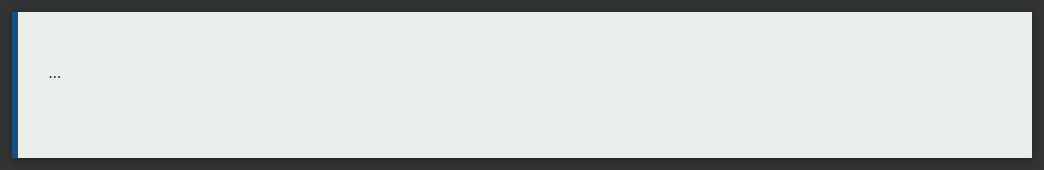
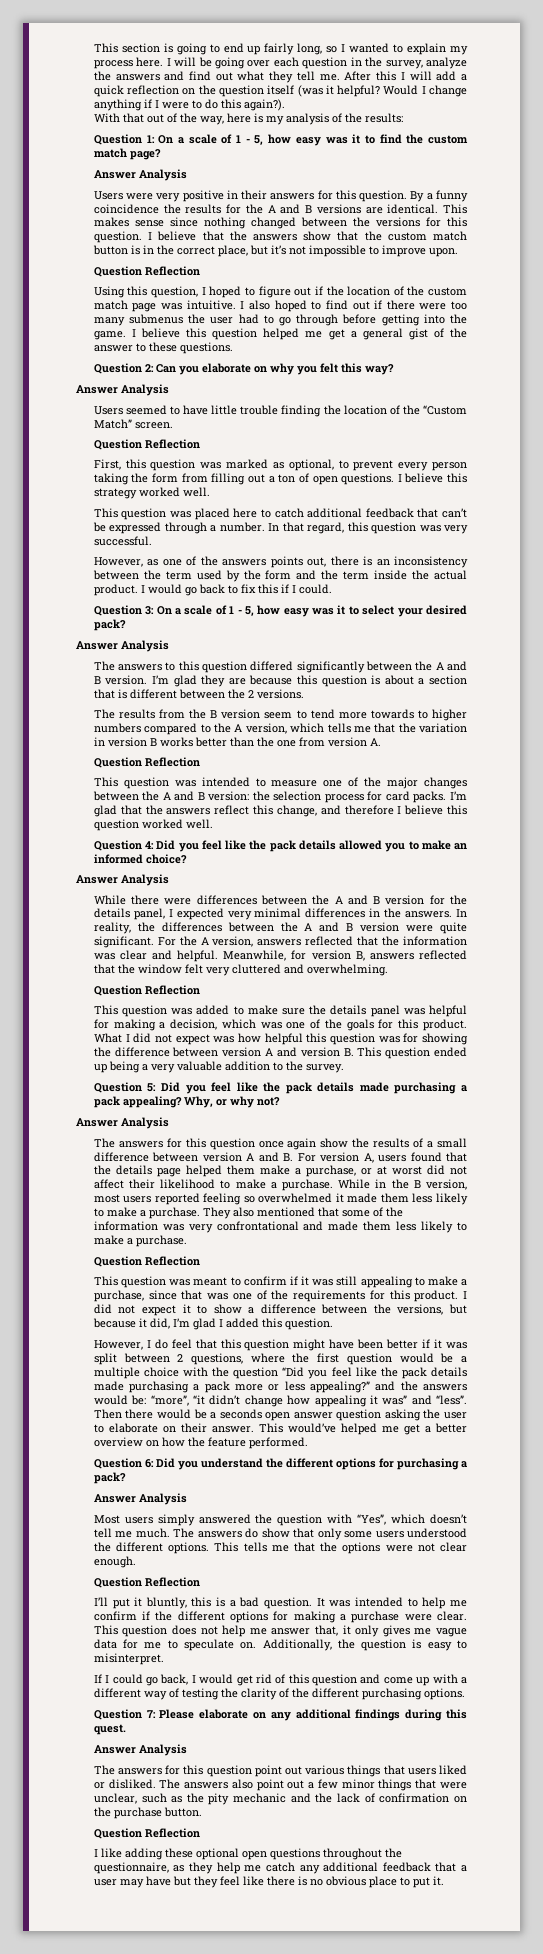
[49,76,61,78] … -> [93,43,468,55] [93,57,467,69] [93,71,468,83] [93,85,467,97] [93,99,285,111] [93,113,403,125] [93,134,469,146] [93,148,161,160] [93,169,187,181] [93,190,469,202] [93,204,467,214] [93,217,467,229] [93,231,467,243] [92,245,458,257] [93,266,200,277] [93,286,467,298] [93,300,467,312] [93,314,467,326] [93,328,468,340] [93,342,233,354] [93,363,394,375] [76,384,169,396] [93,405,467,417] [93,419,173,429] [93,439,200,450] [93,459,467,471] [93,473,467,485] [93,487,210,499] [93,508,468,520] [92,522,468,534] [93,536,152,546] [93,556,468,568] [92,570,467,582] [93,584,332,596] [93,605,468,617] [93,619,126,631] [76,640,169,652] [93,661,468,673] [93,675,468,687] [93,689,304,699] [93,709,468,721] [93,723,468,735] [93,737,381,747] [93,757,200,768] [93,777,467,789] [92,791,468,803] [93,805,468,817] [93,819,213,831] [93,840,468,852] [93,854,187,864] [76,874,169,886] [93,895,467,905] [93,908,467,920] [93,922,467,934] [93,936,467,948] [93,950,468,962] [93,964,388,976] [93,985,200,996] [93,1005,468,1017] [93,1019,468,1031] [93,1033,468,1045] [93,1047,467,1059] [93,1061,344,1073] [93,1082,467,1094] [93,1096,280,1108] [76,1117,169,1129] [93,1138,467,1150] [93,1152,467,1163] [93,1165,468,1177] [93,1179,468,1191] [93,1193,469,1205] [93,1207,403,1219] [93,1221,467,1233] [93,1235,187,1247] [93,1256,200,1267] [93,1276,468,1288] [93,1290,467,1302] [93,1304,467,1316] [92,1318,333,1330] [93,1339,468,1351] [93,1353,467,1365] [93,1367,467,1379] [93,1381,467,1393] [93,1395,468,1407] [93,1409,467,1421] [93,1423,467,1435] [93,1437,308,1449] [93,1458,468,1470] [93,1472,126,1484] [93,1493,187,1505] [93,1514,467,1526] [93,1528,467,1540] [93,1542,467,1554] [93,1556,136,1568] [93,1577,200,1588] [93,1597,467,1609] [93,1611,467,1623] [93,1625,468,1637] [93,1639,467,1651] [93,1653,164,1665] [93,1674,468,1686] [93,1688,465,1700] [93,1709,468,1721] [93,1724,126,1735] [93,1744,187,1756] [93,1765,468,1777] [93,1779,468,1791] [93,1793,468,1805] [93,1807,202,1819] [93,1828,200,1839] [93,1848,402,1860] [93,1862,468,1874] [93,1876,444,1888] This section is going to end up fairly long, so I wanted to explain my process here. I will be going over each question in the survey, analyze the answers and find out what they tell me. After this I will add a quick reflection on the question itself (was it helpful? Would I change anything if I were to do this again?). // With that out of the way, here is my analysis of the results: // Question 1: On a scale of 1 - 5, how easy was it to find the custom match page? // Answer Analysis // Users were very positive in their answers for this question. By a funny coincidence the results for the A and B versions are identical. This makes sense since nothing changed between the versions for this question. I believe that the answers show that the custom match button is in the correct place, but it’s not impossible to improve upon. // Question Reflection // Using this question, I hoped to figure out if the location of the custom match page was intuitive. I also hoped to find out if there were too many submenus the user had to go through before getting into the game. I believe this question helped me get a general gist of the answer to these questions. // Question 2: Can you elaborate on why you felt this way? // Answer Analysis // Users seemed to have little trouble finding the location of the “Custom Match” screen. // Question Reflection // First, this question was marked as optional, to prevent every person taking the form from filling out a ton of open questions. I believe this strategy worked well. // This question was placed here to catch additional feedback that can’t be expressed through a number. In that regard, this question was very successful. // However, as one of the answers points out, there is an inconsistency between the term used by the form and the term inside the actual product. I would go back to fix this if I could. // Question 3: On a scale of 1 - 5, how easy was it to select your desired pack? // Answer Analysis // The answers to this question differed significantly between the A and B version. I’m glad they are because this question is about a section that is different between the 2 versions. // The results from the B version seem to tend more towards to higher numbers compared to the A version, which tells me that the variation in version B works better than the one from version A. // Question Reflection // This question was intended to measure one of the major changes between the A and B version: the selection process for card packs. I’m glad that the answers reflect this change, and therefore I believe this question worked well. // Question 4: Did you feel like the pack details allowed you to make an informed choice? // Answer Analysis // While there were differences between the A and B version for the details panel, I expected very minimal differences in the answers. In reality, the differences between the A and B version were quite significant. For the A version, answers reflected that the information was clear and helpful. Meanwhile, for version B, answers reflected that the window felt very cluttered and overwhelming. // Question Reflection // This question was added to make sure the details panel was helpful for making a decision, which was one of the goals for this product. What I did not expect was how helpful this question was for showing the difference between version A and version B. This question ended up being a very valuable addition to the survey. // Question 5: Did you feel like the pack details made purchasing a pack appealing? Why, or why not? // Answer Analysis // The answers for this question once again show the results of a small difference between version A and B. For version A, users found that the details page helped them make a purchase, or at worst did not affect their likelihood to make a purchase. While in the B version, most users reported feeling so overwhelmed it made them less likely to make a purchase. They also mentioned that some of the information was very confrontational and made them less likely to make a purchase. // Question Reflection // This question was meant to confirm if it was still appealing to make a purchase, since that was one of the requirements for this product. I did not expect it to show a difference between the versions, but because it did, I’m glad I added this question. // However, I do feel that this question might have been better if it was split between 2 questions, where the first question would be a multiple choice with the question “Did you feel like the pack details made purchasing a pack more or less appealing?” and the answers would be: “more”, “it didn’t change how appealing it was” and “less”. Then there would be a seconds open answer question asking the user to elaborate on their answer. This would’ve helped me get a better overview on how the feature performed. // Question 6: Did you understand the different options for purchasing a pack? // Answer Analysis // Most users simply answered the question with “Yes”, which doesn’t tell me much. The answers do show that only some users understood the different options. This tells me that the options were not clear enough. // Question Reflection // I’ll put it bluntly, this is a bad question. It was intended to help me confirm if the different options for making a purchase were clear. This question does not help me answer that, it only gives me vague data for me to speculate on. Additionally, the question is easy to misinterpret. // If I could go back, I would get rid of this question and come up with a different way of testing the clarity of the different purchasing options. // Question 7: Please elaborate on any additional findings during this quest. // Answer Analysis // The answers for this question point out various things that users liked or disliked. The answers also point out a few minor things that were unclear, such as the pity mechanic and the lack of confirmation on the purchase button. // Question Reflection // I like adding these optional open questions throughout the questionnaire, as they help me catch any additional feedback that a user may have but they feel like there is no obvious place to put it.

